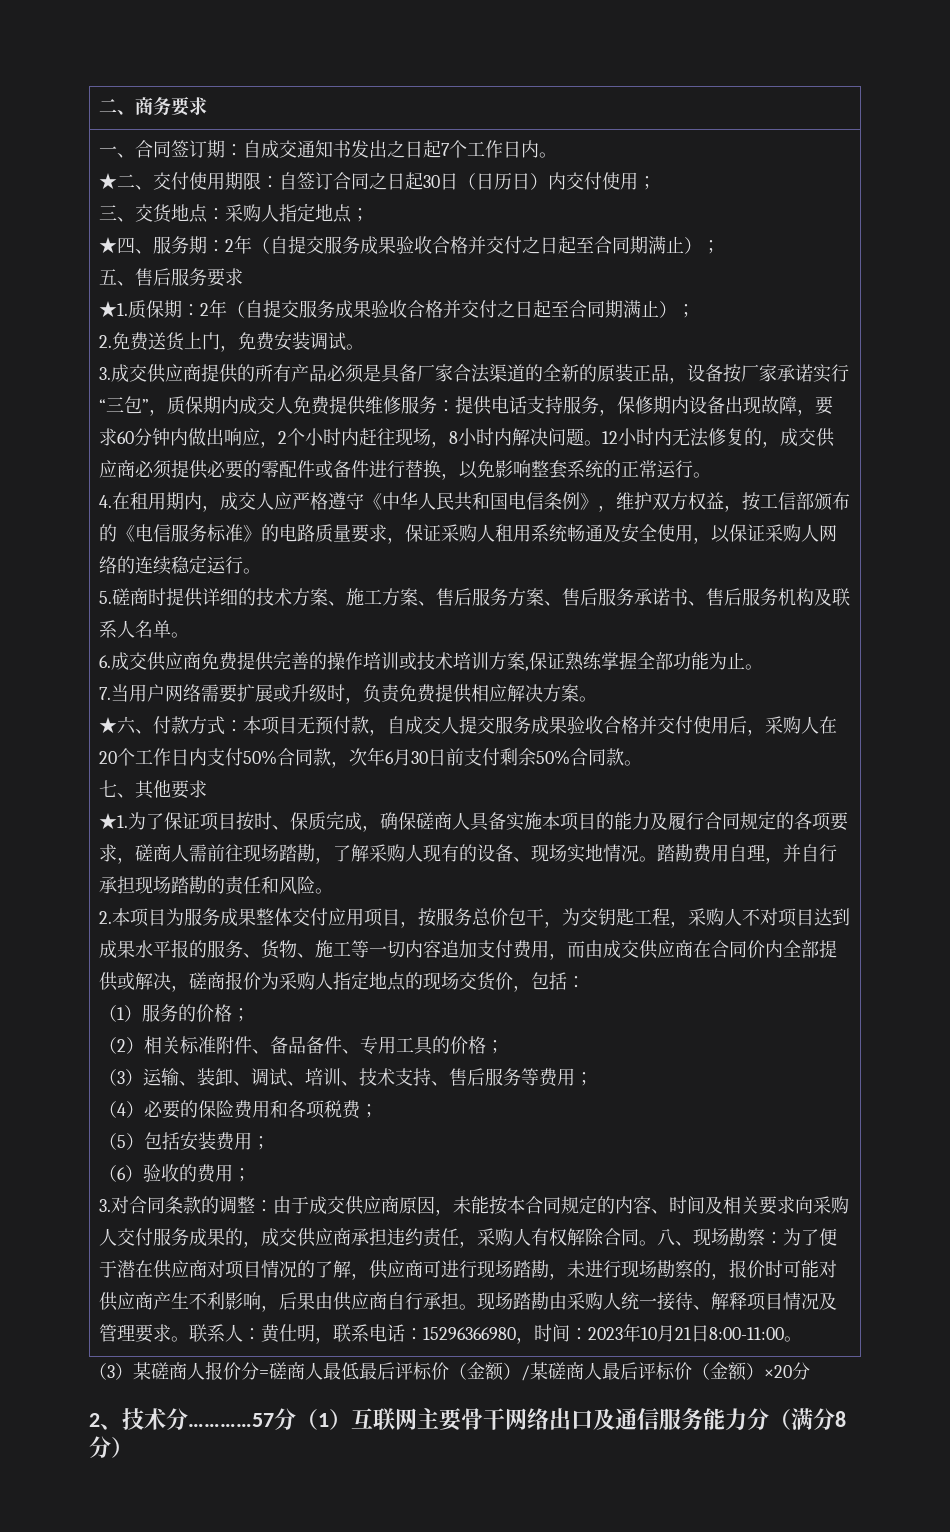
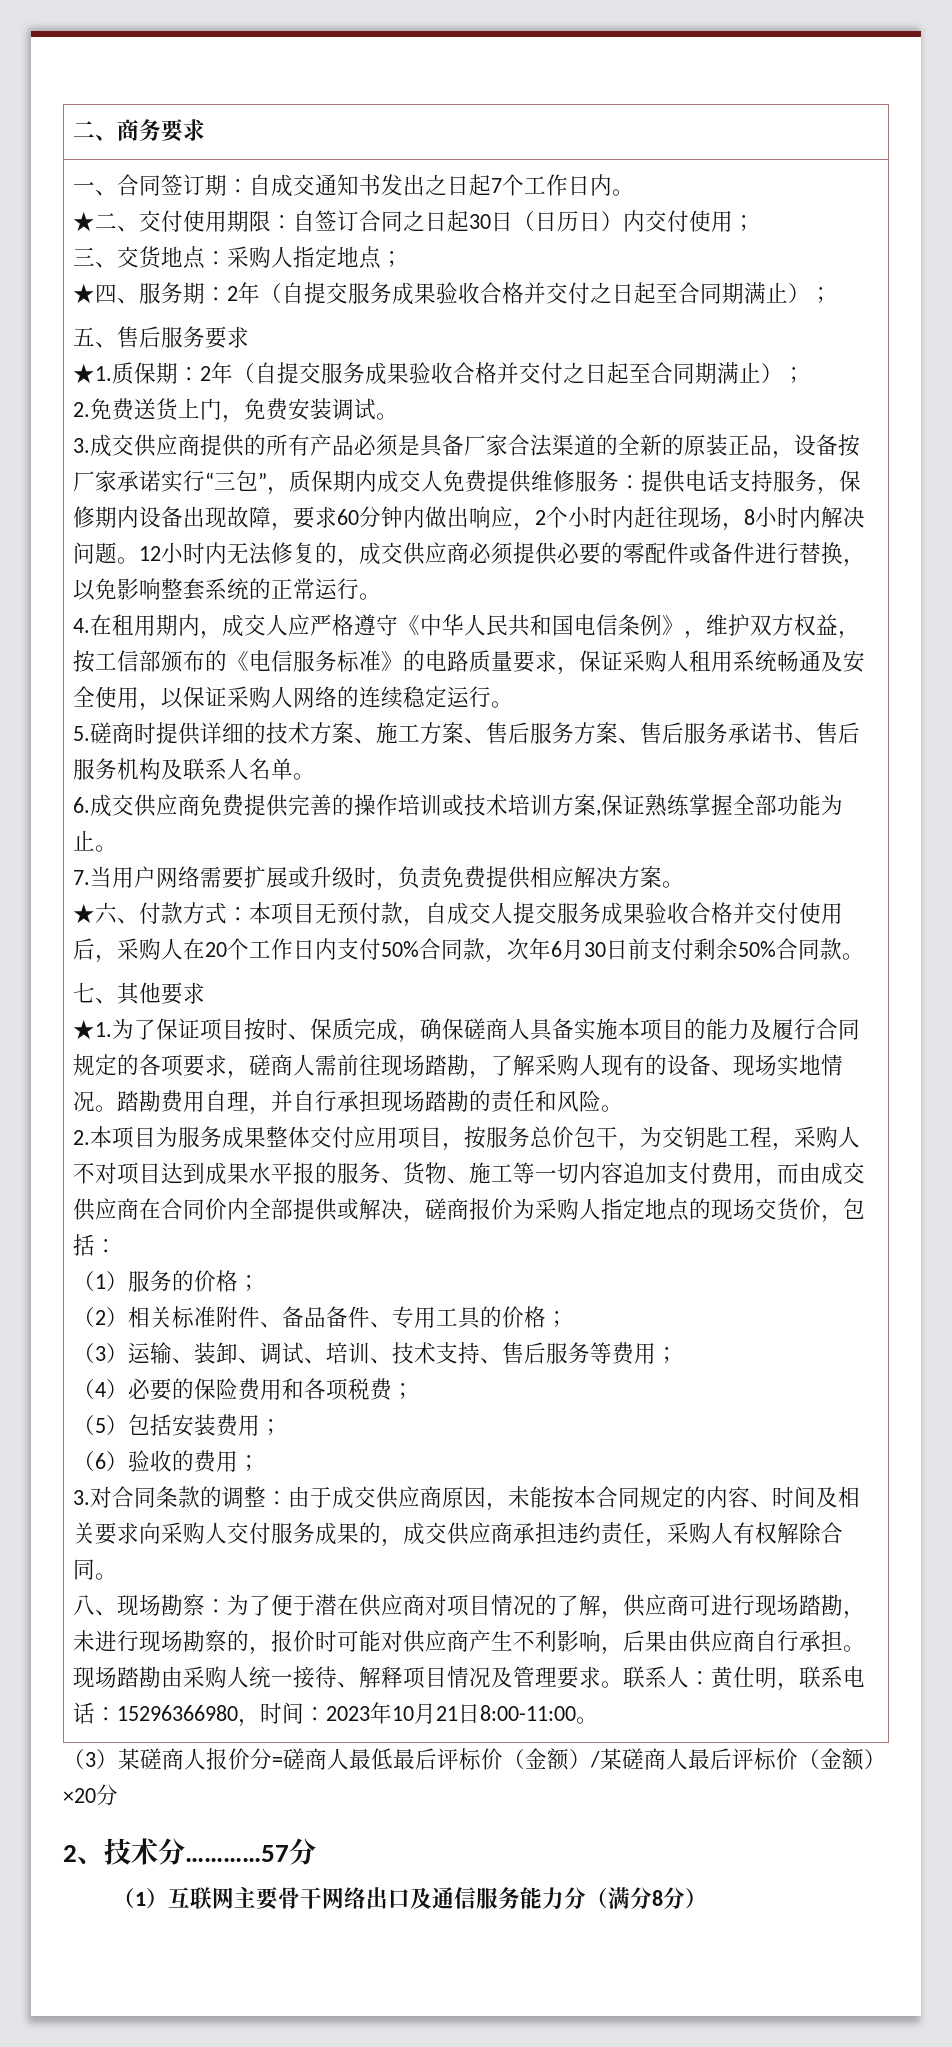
(658, 1243) none -> (118, 1576) //
(296, 1419) none -> (316, 1851) //

